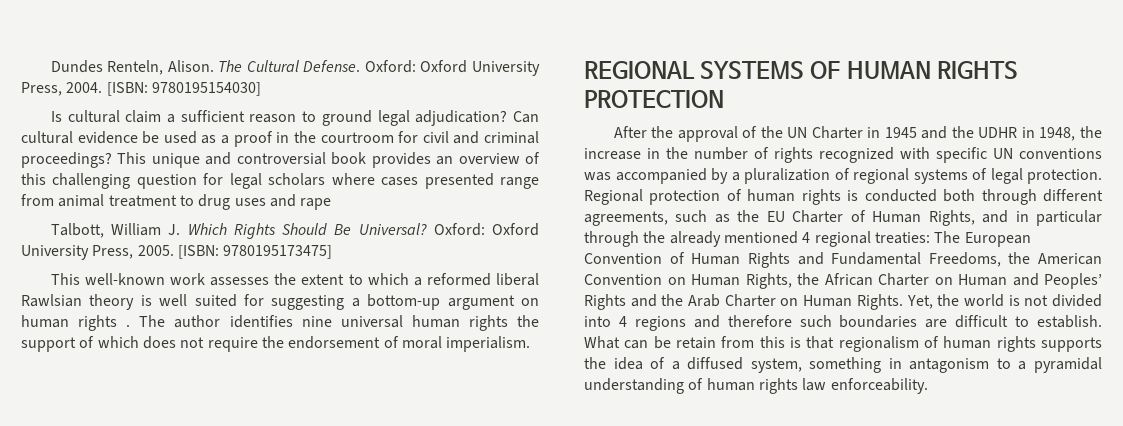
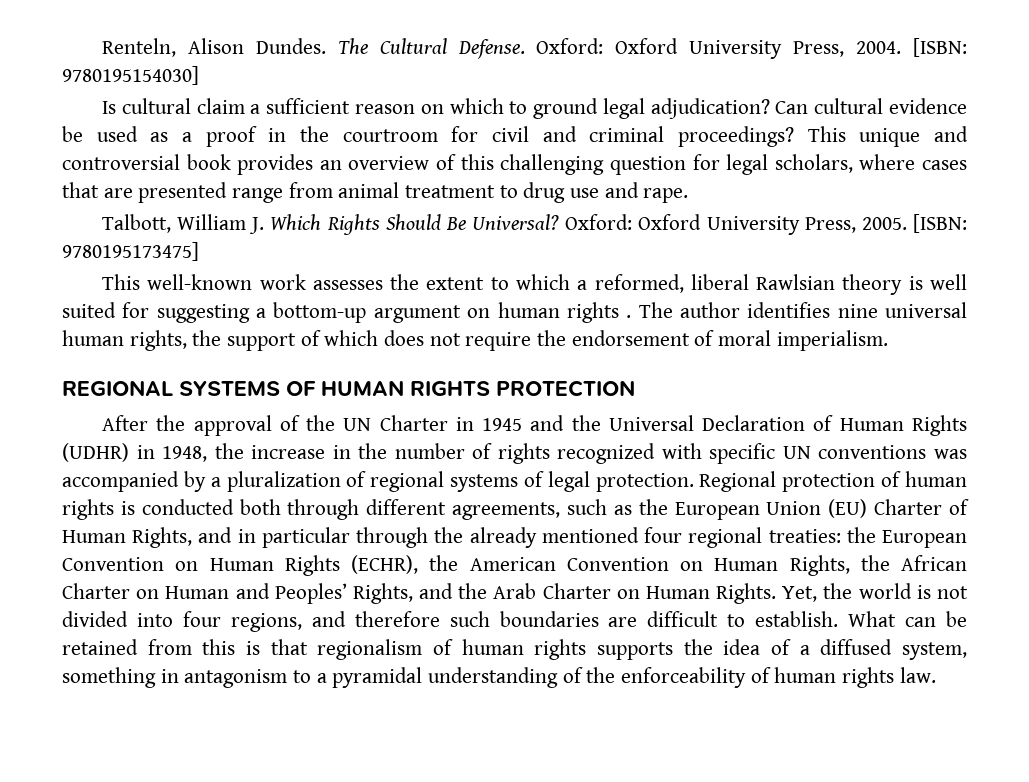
[50,60,214,75] Dundes Renteln, Alison. -> [102,38,326,57] Renteln, Alison Dundes.
(297, 118) none -> [420,98,504,114] on which
[268,173,326,186] scholars -> [774,154,853,173] scholars,
(419, 181) none -> [62,182,133,198] that are
[234,194,332,210] uses and rape -> [570,182,689,203] use and rape.
[426,273,491,286] reformed -> [594,274,684,293] reformed,
[468,315,508,331] rights -> [129,330,187,351] rights,
[978,127,1018,138] UDHR -> [608,415,967,436] [62,443,129,462] Universal Declaration of Human Rights (UDHR)
[766,211,785,222] EU -> [674,499,868,520] European Union (EU)
[802,232,811,243] 4 -> [644,527,683,543] four
[934,231,961,243] The -> [846,527,876,543] the
[669,252,1001,268] of Human Rights and Fundamental Freedoms, -> [175,555,418,576] on Human Rights (ECHR),
[584,294,626,310] Rights -> [352,583,413,604] Rights,
[618,316,686,331] 4 regions -> [182,611,302,632] four regions,
[676,337,716,349] retain -> [62,639,138,655] retained
[706,378,928,394] human rights law enforceability. -> [586,667,936,688] the enforceability of human rights law.

